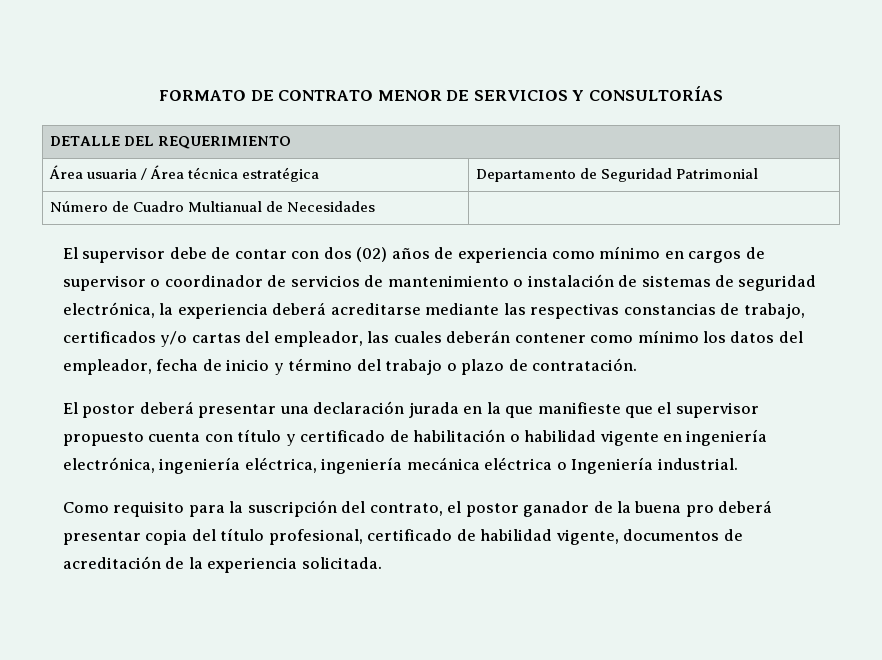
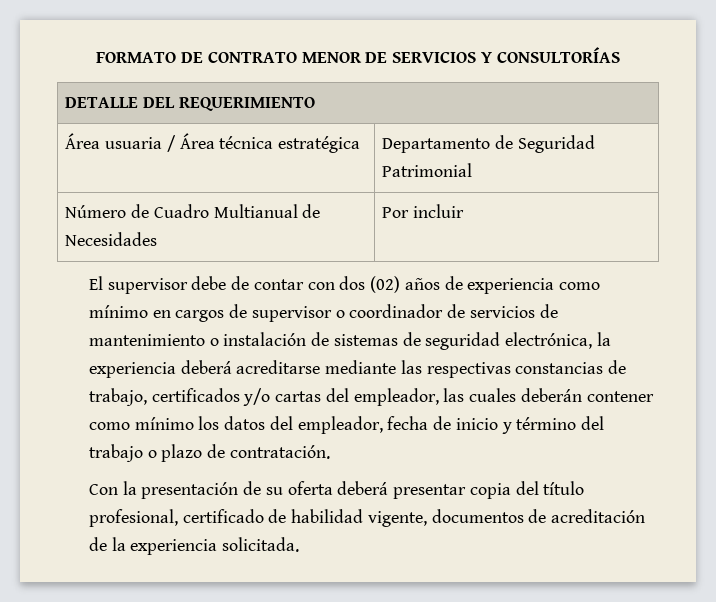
(376, 206) none -> [382,204,465,218] Por incluir
[62,401,759,418] [62,429,768,446] [62,457,738,474] [62,500,714,517] El postor deberá presentar una declaración jurada en la que manifieste que el supervisor propuesto cuenta con título y certificado de habilitación o habilidad vigente en ingeniería electrónica, ingeniería eléctrica, ingeniería mecánica eléctrica o Ingeniería industrial. // Como requisito para la suscripción del contrato, el postor ganador de la buena pro -> [88,481,333,499] Con la presentación de su oferta

